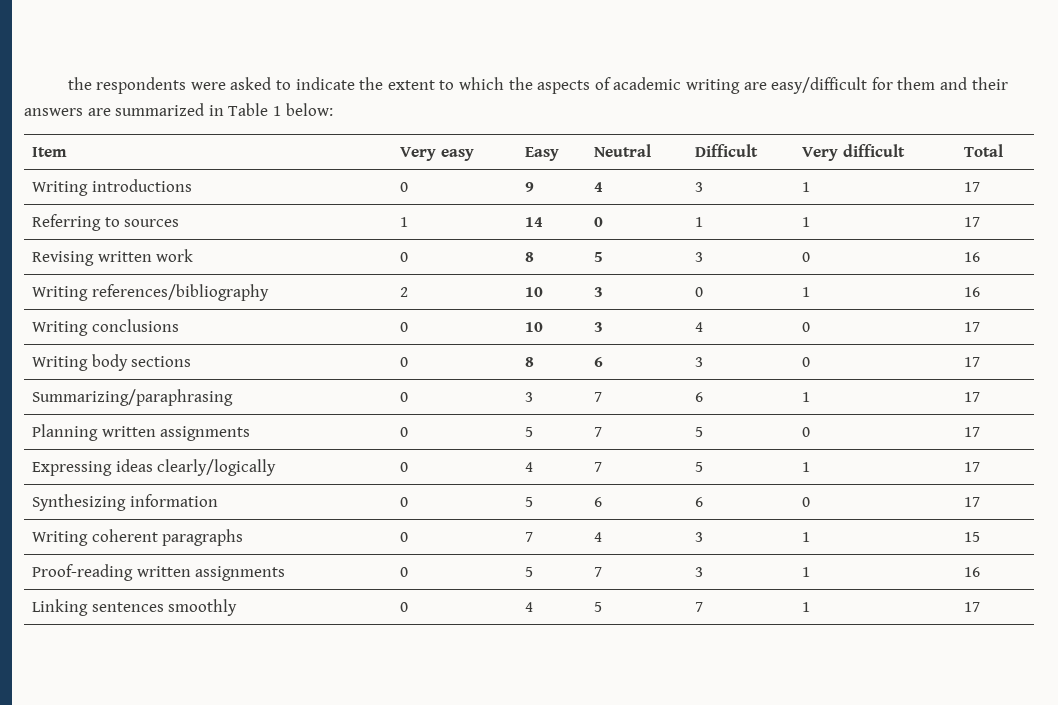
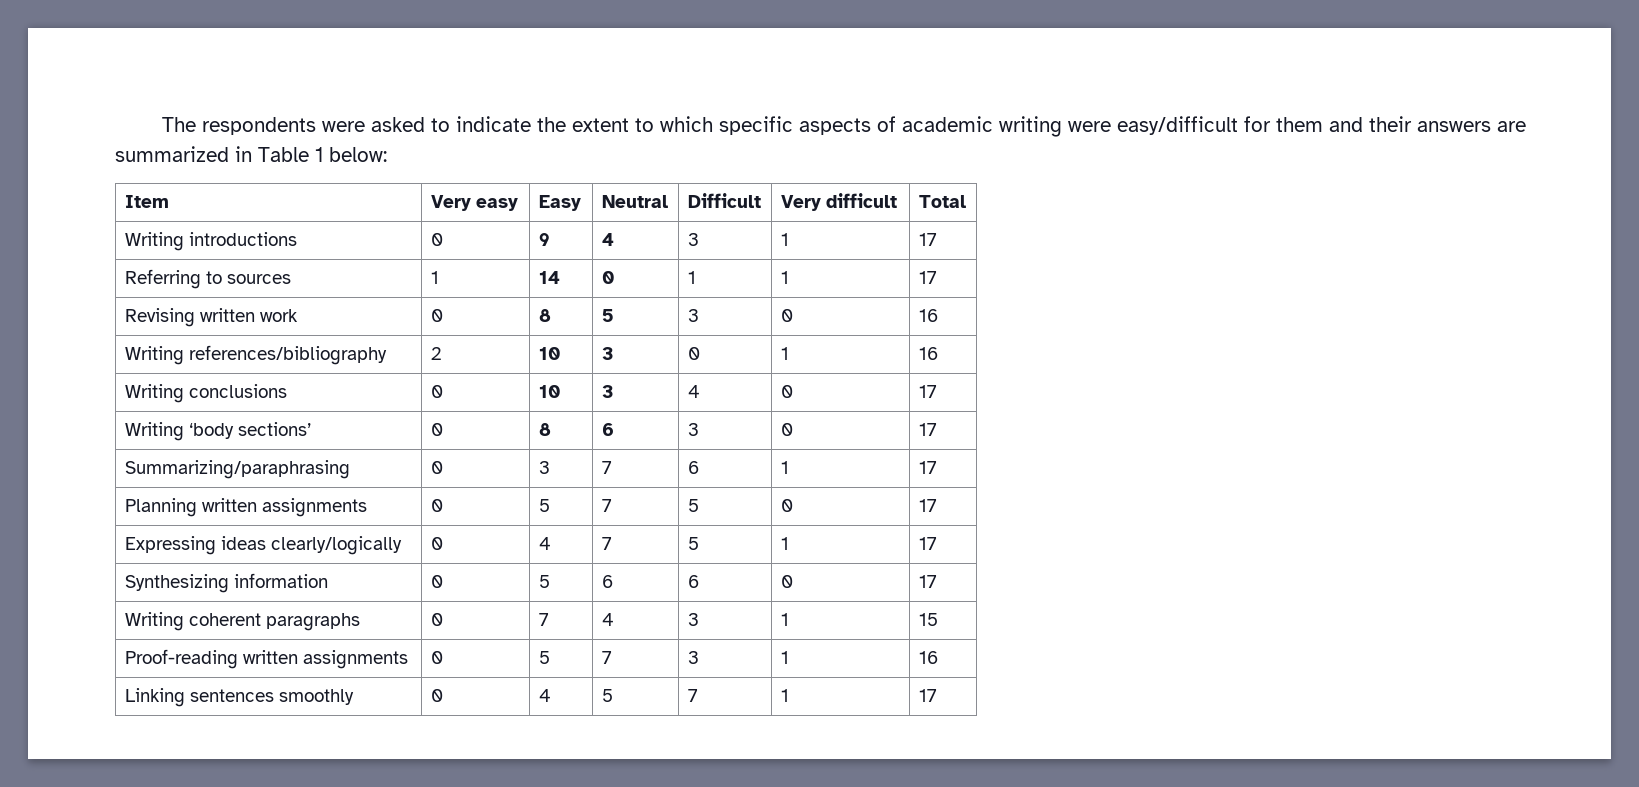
[67,77,92,90] the -> [161,117,196,132] The
[508,77,533,90] the -> [718,116,793,135] specific
[743,82,767,90] are -> [1067,121,1111,132] were
[91,354,192,371] body sections -> [188,422,311,439] ‘body sections’

